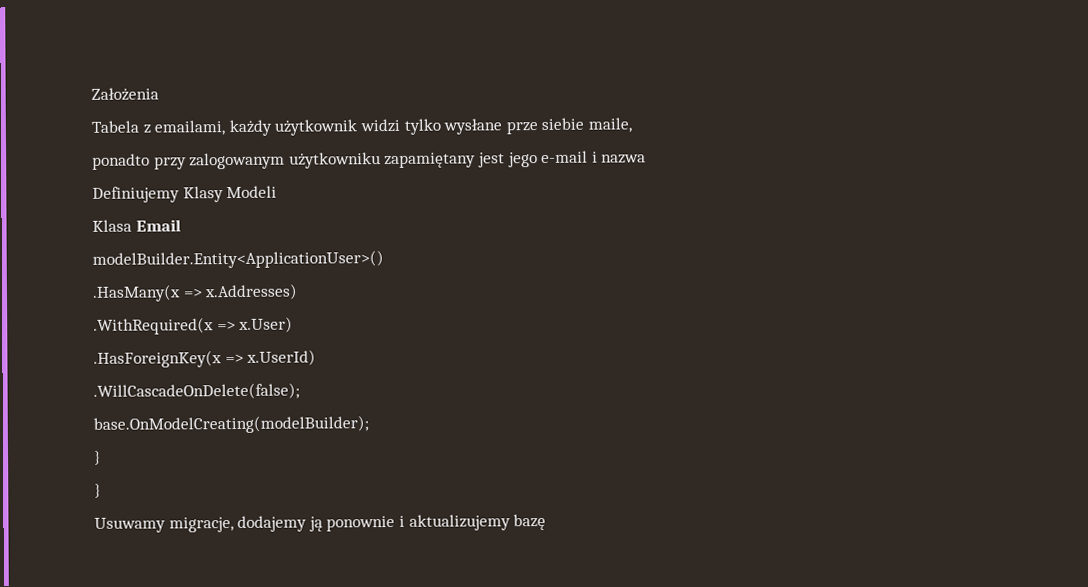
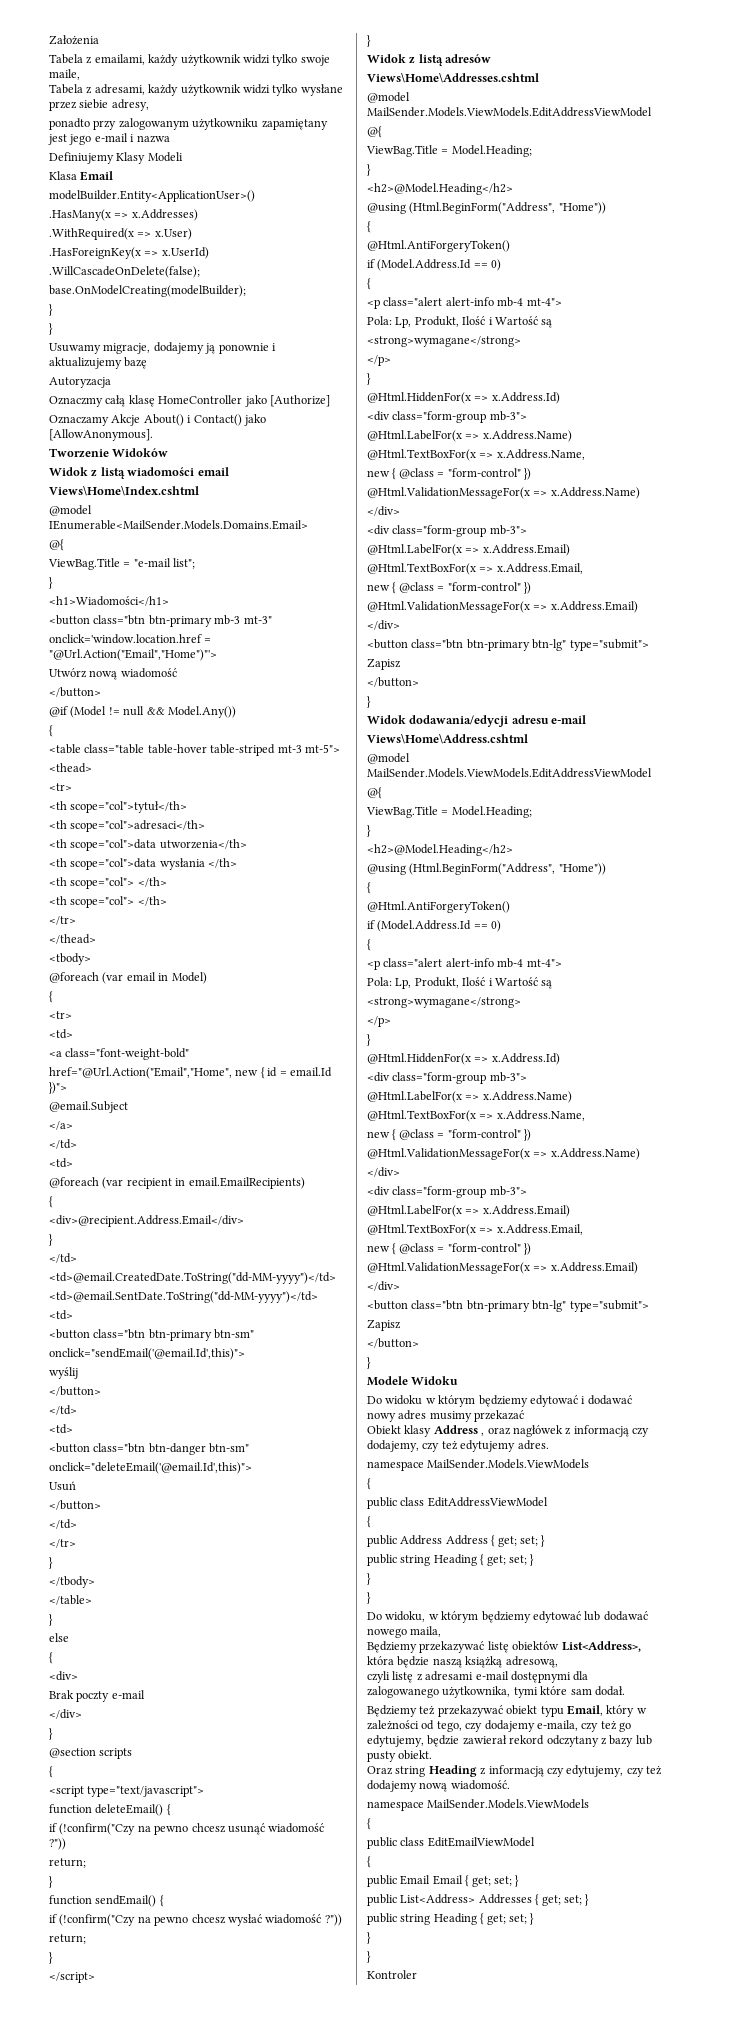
[443,117,632,135] wysłane prze siebie maile, -> [300,55,330,66] [49,69,80,80] [49,84,343,96] [49,99,149,111] swoje maile, // Tabela z adresami, każdy użytkownik widzi tylko wysłane przez siebie adresy,
(547, 522) none -> [49,377,111,388] [49,395,330,407] [49,414,266,426] [49,429,153,441] [49,448,169,458] [49,467,229,479] [49,486,199,496] [49,505,92,516] [49,520,308,530] [49,539,64,551] [48,558,196,570] [49,577,53,589] [49,596,169,606] [49,615,272,627] [49,634,212,644] [49,649,217,661] [49,668,177,680] [49,687,101,697] [49,706,236,718] [49,725,53,737] [49,744,340,756] [49,763,92,773] [49,783,72,791] [49,801,188,813] [49,820,206,832] [49,839,247,851] [49,858,238,870] [49,877,167,889] [49,896,167,908] [49,916,76,925] [49,934,96,944] [49,953,91,965] [49,972,207,984] [49,991,53,1003] [49,1011,72,1019] [49,1029,73,1039] [49,1048,190,1060] [49,1067,332,1079] [49,1082,67,1094] [49,1101,128,1113] [49,1121,73,1130] [49,1139,77,1149] [49,1158,73,1168] [49,1177,305,1189] [49,1196,53,1208] [49,1215,244,1227] [49,1234,53,1246] [49,1253,77,1263] [49,1272,336,1284] [49,1291,318,1303] [49,1310,73,1320] [49,1329,255,1341] [49,1348,245,1360] [49,1367,78,1379] [49,1386,101,1396] [49,1405,77,1415] [49,1424,73,1434] [49,1443,250,1455] [49,1462,252,1474] [49,1481,76,1491] [49,1500,101,1510] [49,1519,77,1529] [49,1539,76,1548] [49,1557,53,1569] [49,1576,95,1588] [49,1595,92,1605] [49,1614,53,1626] [49,1633,69,1642] [49,1652,53,1664] [49,1671,78,1681] [49,1690,145,1702] [49,1709,82,1719] [49,1728,53,1740] [49,1748,133,1759] [49,1766,53,1778] [49,1786,205,1797] [49,1804,171,1816] [49,1823,325,1835] [49,1838,66,1850] [49,1858,86,1868] [49,1876,53,1888] [49,1895,164,1907] [49,1914,342,1926] [49,1934,86,1944] [49,1952,53,1964] [49,1972,95,1983] [367,35,371,47] [367,54,492,66] [367,73,539,83] [367,92,410,103] [367,107,652,117] [367,126,382,138] [366,145,532,157] [367,164,371,176] [367,183,513,195] [367,202,606,214] [367,221,371,233] [367,240,510,252] [367,259,502,271] [367,278,371,290] [367,297,562,309] [367,316,553,328] [367,336,521,347] [367,355,391,366] [367,373,371,385] [367,392,560,404] [367,411,527,423] [367,430,572,442] [367,449,585,461] [367,468,531,480] [367,487,640,499] [367,506,400,516] [367,525,527,537] [367,544,570,556] [367,563,583,575] [367,582,531,594] [367,601,638,613] [367,620,400,630] [367,639,649,651] [367,658,401,670] [367,677,419,687] [367,696,371,708] [367,715,587,727] [367,734,528,744] [367,753,410,764] [367,768,652,778] [367,787,382,799] [366,806,532,818] [367,825,371,837] [367,844,513,856] [367,863,606,875] [367,882,371,894] [367,901,510,913] [367,920,502,932] [367,939,371,951] [367,958,562,970] [367,977,553,989] [367,997,521,1008] [367,1016,391,1027] [367,1034,371,1046] [367,1053,560,1065] [367,1072,527,1084] [367,1091,572,1103] [367,1110,585,1122] [367,1129,531,1141] [367,1148,640,1160] [367,1167,400,1177] [367,1186,527,1198] [367,1205,570,1217] [367,1224,583,1236] [367,1243,531,1255] [367,1262,638,1274] [367,1281,400,1291] [367,1300,649,1312] [367,1319,401,1331] [367,1338,419,1348] [367,1357,371,1369] [367,1376,459,1386] [367,1395,632,1407] [367,1410,525,1422] [367,1425,649,1437] [367,1440,549,1452] [367,1459,590,1471] [367,1478,371,1490] [367,1497,548,1509] [367,1516,371,1528] [367,1535,546,1547] [367,1554,535,1566] [367,1573,371,1585] [367,1592,371,1604] [367,1611,648,1623] [367,1626,442,1638] [367,1641,641,1653] [367,1656,558,1668] [367,1671,589,1683] [367,1686,625,1698] [367,1705,647,1717] [367,1720,631,1732] [367,1735,652,1747] [367,1750,433,1762] [367,1765,662,1777] [367,1780,510,1792] [367,1799,590,1811] [367,1818,371,1830] [367,1837,535,1849] [367,1856,371,1868] [367,1875,520,1887] [367,1894,590,1906] [367,1913,535,1925] [367,1932,371,1944] [367,1951,371,1963] [367,1970,417,1979] // Autoryzacja // Oznaczmy całą klasę HomeController jako [Authorize] // Oznaczamy Akcje About() i Contact() jako [AllowAnonymous]. // Tworzenie Widoków // Widok z listą wiadomości email // Views\Home\Index.cshtml // @model IEnumerable<MailSender.Models.Domains.Email> // @{ // ViewBag.Title = "e-mail list"; // } // <h1>Wiadomości</h1> // <button class="btn btn-primary mb-3 mt-3" // onclick='window.location.href = "@Url.Action("Email","Home")"'> // Utwórz nową wiadomość // </button> // @if (Model != null && Model.Any()) // { // <table class="table table-hover table-striped mt-3 mt-5"> // <thead> // <tr> // <th scope="col">tytuł</th> // <th scope="col">adresaci</th> // <th scope="col">data utworzenia</th> // <th scope="col">data wysłania </th> // <th scope="col"> </th> // <th scope="col"> </th> // </tr> // </thead> // <tbody> // @foreach (var email in Model) // { // <tr> // <td> // <a class="font-weight-bold" // href="@Url.Action("Email","Home", new { id = email.Id })"> // @email.Subject // </a> // </td> // <td> // @foreach (var recipient in email.EmailRecipients) // { // <div>@recipient.Address.Email</div> // } // </td> // <td>@email.CreatedDate.ToString("dd-MM-yyyy")</td> // <td>@email.SentDate.ToString("dd-MM-yyyy")</td> // <td> // <button class="btn btn-primary btn-sm" // onclick="sendEmail('@email.Id',this)"> // wyślij // </button> // </td> // <td> // <button class="btn btn-danger btn-sm" // onclick="deleteEmail('@email.Id',this)"> // Usuń // </button> // </td> // </tr> // } // </tbody> // </table> // } // else // { // <div> // Brak poczty e-mail // </div> // } // @section scripts // { // <script type="text/javascript"> // function deleteEmail() { // if (!confirm("Czy na pewno chcesz usunąć wiadomość ?")) // return; // } // function sendEmail() { // if (!confirm("Czy na pewno chcesz wysłać wiadomość ?")) // return; // } // </script> // } // Widok z listą adresów // Views\Home\Addresses.cshtml // @model MailSender.Models.ViewModels.EditAddressViewModel // @{ // ViewBag.Title = Model.Heading; // } // <h2>@Model.Heading</h2> // @using (Html.BeginForm("Address", "Home")) // { // @Html.AntiForgeryToken() // if (Model.Address.Id == 0) // { // <p class="alert alert-info mb-4 mt-4"> // Pola: Lp, Produkt, Ilość i Wartość są // <strong>wymagane</strong> // </p> // } // @Html.HiddenFor(x => x.Address.Id) // <div class="form-group mb-3"> // @Html.LabelFor(x => x.Address.Name) // @Html.TextBoxFor(x => x.Address.Name, // new { @class = "form-control" }) // @Html.ValidationMessageFor(x => x.Address.Name) // </div> // <div class="form-group mb-3"> // @Html.LabelFor(x => x.Address.Email) // @Html.TextBoxFor(x => x.Address.Email, // new { @class = "form-control" }) // @Html.ValidationMessageFor(x => x.Address.Email) // </div> // <button class="btn btn-primary btn-lg" type="submit"> // Zapisz // </button> // } // Widok dodawania/edycji adresu e-mail // Views\Home\Address.cshtml // @model MailSender.Models.ViewModels.EditAddressViewModel // @{ // ViewBag.Title = Model.Heading; // } // <h2>@Model.Heading</h2> // @using (Html.BeginForm("Address", "Home")) // { // @Html.AntiForgeryToken() // if (Model.Address.Id == 0) // { // <p class="alert alert-info mb-4 mt-4"> // Pola: Lp, Produkt, Ilość i Wartość są // <strong>wymagane</strong> // </p> // } // @Html.HiddenFor(x => x.Address.Id) // <div class="form-group mb-3"> // @Html.LabelFor(x => x.Address.Name) // @Html.TextBoxFor(x => x.Address.Name, // new { @class = "form-control" }) // @Html.ValidationMessageFor(x => x.Address.Name) // </div> // <div class="form-group mb-3"> // @Html.LabelFor(x => x.Address.Email) // @Html.TextBoxFor(x => x.Address.Email, // new { @class = "form-control" }) // @Html.ValidationMessageFor(x => x.Address.Email) // </div> // <button class="btn btn-primary btn-lg" type="submit"> // Zapisz // </button> // } // Modele Widoku // Do widoku w którym będziemy edytować i dodawać nowy adres musimy przekazać // Obiekt klasy Address , oraz nagłówek z informacją czy dodajemy, czy też edytujemy adres. // namespace MailSender.Models.ViewModels // { // public class EditAddressViewModel // { // public Address Address { get; set; } // public string Heading { get; set; } // } // } // Do widoku, w którym będziemy edytować lub dodawać nowego maila, // Będziemy przekazywać listę obiektów List<Address>, która będzie naszą książką adresową, // czyli listę z adresami e-mail dostępnymi dla zalogowanego użytkownika, tymi które sam dodał. // Będziemy też przekazywać obiekt typu Email, który w zależności od tego, czy dodajemy e-maila, czy też go edytujemy, będzie zawierał rekord odczytany z bazy lub pusty obiekt. // Oraz string Heading z informacją czy edytujemy, czy też dodajemy nową wiadomość. // namespace MailSender.Models.ViewModels // { // public class EditEmailViewModel // { // public Email Email { get; set; } // public List<Address> Addresses { get; set; } // public string Heading { get; set; } // } // } // Kontroler

